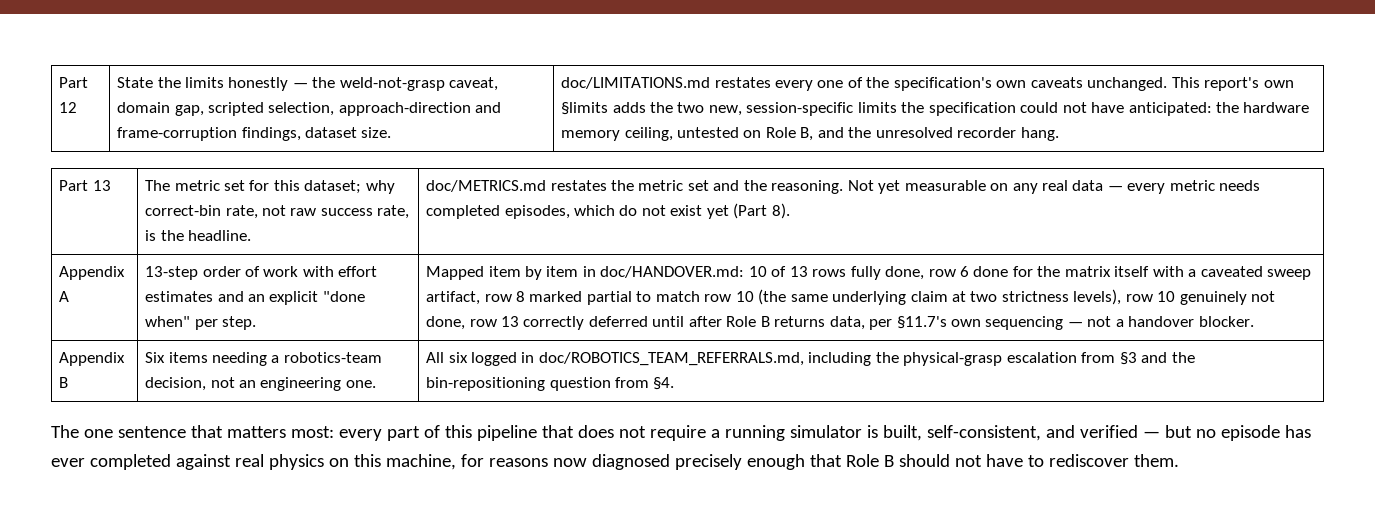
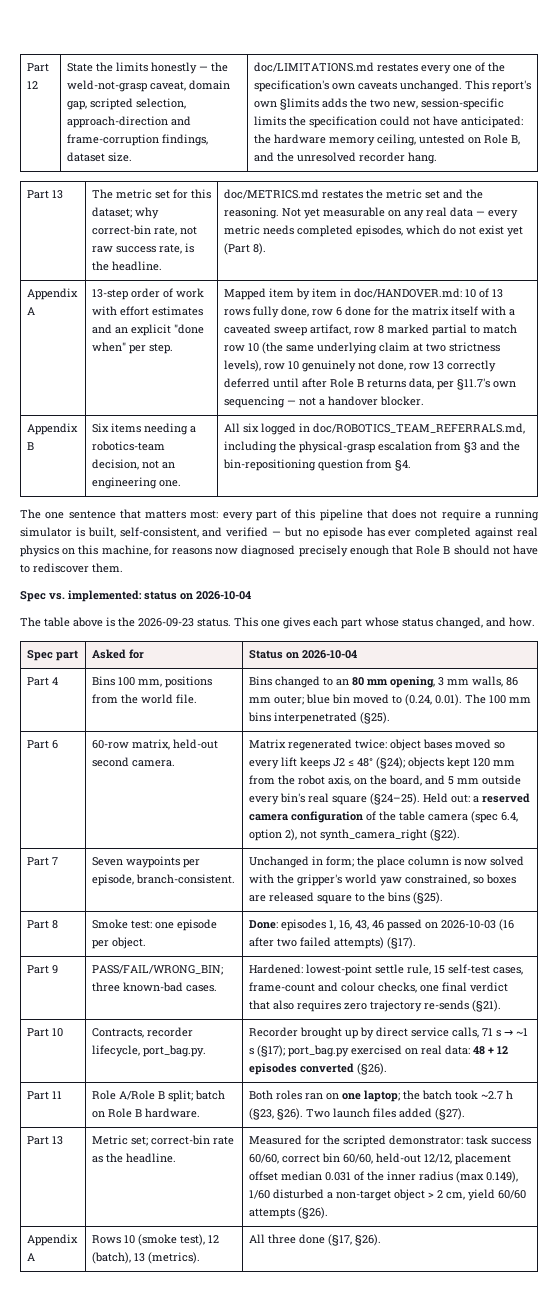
(1179, 460) none -> [20,590,251,602] [20,617,535,629] [26,650,78,661] [91,649,144,659] [248,650,357,659] [26,677,58,686] [91,676,212,688] [91,694,197,704] [248,676,518,688] [248,694,531,706] [247,712,390,724] [26,740,58,749] [91,739,218,750] [91,757,175,767] [248,739,505,751] [248,757,515,769] [248,775,521,786] [248,793,530,805] [248,811,518,823] [248,829,460,841] [26,857,58,866] [91,856,200,868] [91,874,235,886] [248,856,524,868] [248,874,516,886] [248,892,443,904] [26,920,58,929] [91,919,217,931] [91,937,146,949] [248,919,514,931] [248,937,416,949] [26,965,58,974] [91,965,223,975] [91,982,217,992] [248,964,523,976] [248,982,508,993] [248,1000,501,1012] [26,1028,63,1037] [91,1027,193,1038] [91,1045,206,1057] [248,1027,528,1039] [248,1045,508,1057] [248,1063,387,1075] [26,1091,62,1100] [91,1090,225,1102] [91,1108,200,1118] [248,1090,513,1102] [248,1108,465,1120] [26,1136,63,1145] [91,1135,234,1146] [91,1153,176,1163] [248,1135,531,1147] [248,1153,511,1165] [248,1171,518,1183] [248,1189,526,1201] [248,1207,328,1219] [26,1234,78,1246] [26,1253,35,1261] [91,1234,219,1246] [91,1252,200,1264] [248,1234,381,1246] // Spec vs. implemented: status on 2026-10-04 // The table above is the 2026-09-23 status. This one gives each part whose status changed, and how. // Spec part | Asked for | Status on 2026-10-04 // Part 4 | Bins 100 mm, positions from the world file. | Bins changed to an 80 mm opening, 3 mm walls, 86 mm outer; blue bin moved to (0.24, 0.01). The 100 mm bins interpenetrated (§25). // Part 6 | 60-row matrix, held-out second camera. | Matrix regenerated twice: object bases moved so every lift keeps J2 ≤ 48° (§24); objects kept 120 mm from the robot axis, on the board, and 5 mm outside every bin's real square (§24–25). Held out: a reserved camera configuration of the table camera (spec 6.4, option 2), not synth_camera_right (§22). // Part 7 | Seven waypoints per episode, branch-consistent. | Unchanged in form; the place column is now solved with the gripper's world yaw constrained, so boxes are released square to the bins (§25). // Part 8 | Smoke test: one episode per object. | Done: episodes 1, 16, 43, 46 passed on 2026-10-03 (16 after two failed attempts) (§17). // Part 9 | PASS/FAIL/WRONG_BIN; three known-bad cases. | Hardened: lowest-point settle rule, 15 self-test cases, frame-count and colour checks, one final verdict that also requires zero trajectory re-sends (§21). // Part 10 | Contracts, recorder lifecycle, port_bag.py. | Recorder brought up by direct service calls, 71 s → ~1 s (§17); port_bag.py exercised on real data: 48 + 12 episodes converted (§26). // Part 11 | Role A/Role B split; batch on Role B hardware. | Both roles ran on one laptop; the batch took ~2.7 h (§23, §26). Two launch files added (§27). // Part 13 | Metric set; correct-bin rate as the headline. | Measured for the scripted demonstrator: task success 60/60, correct bin 60/60, held-out 12/12, placement offset median 0.031 of the inner radius (max 0.149), 1/60 disturbed a non-target object > 2 cm, yield 60/60 attempts (§26). // Appendix A | Rows 10 (smoke test), 12 (batch), 13 (metrics). | All three done (§17, §26).

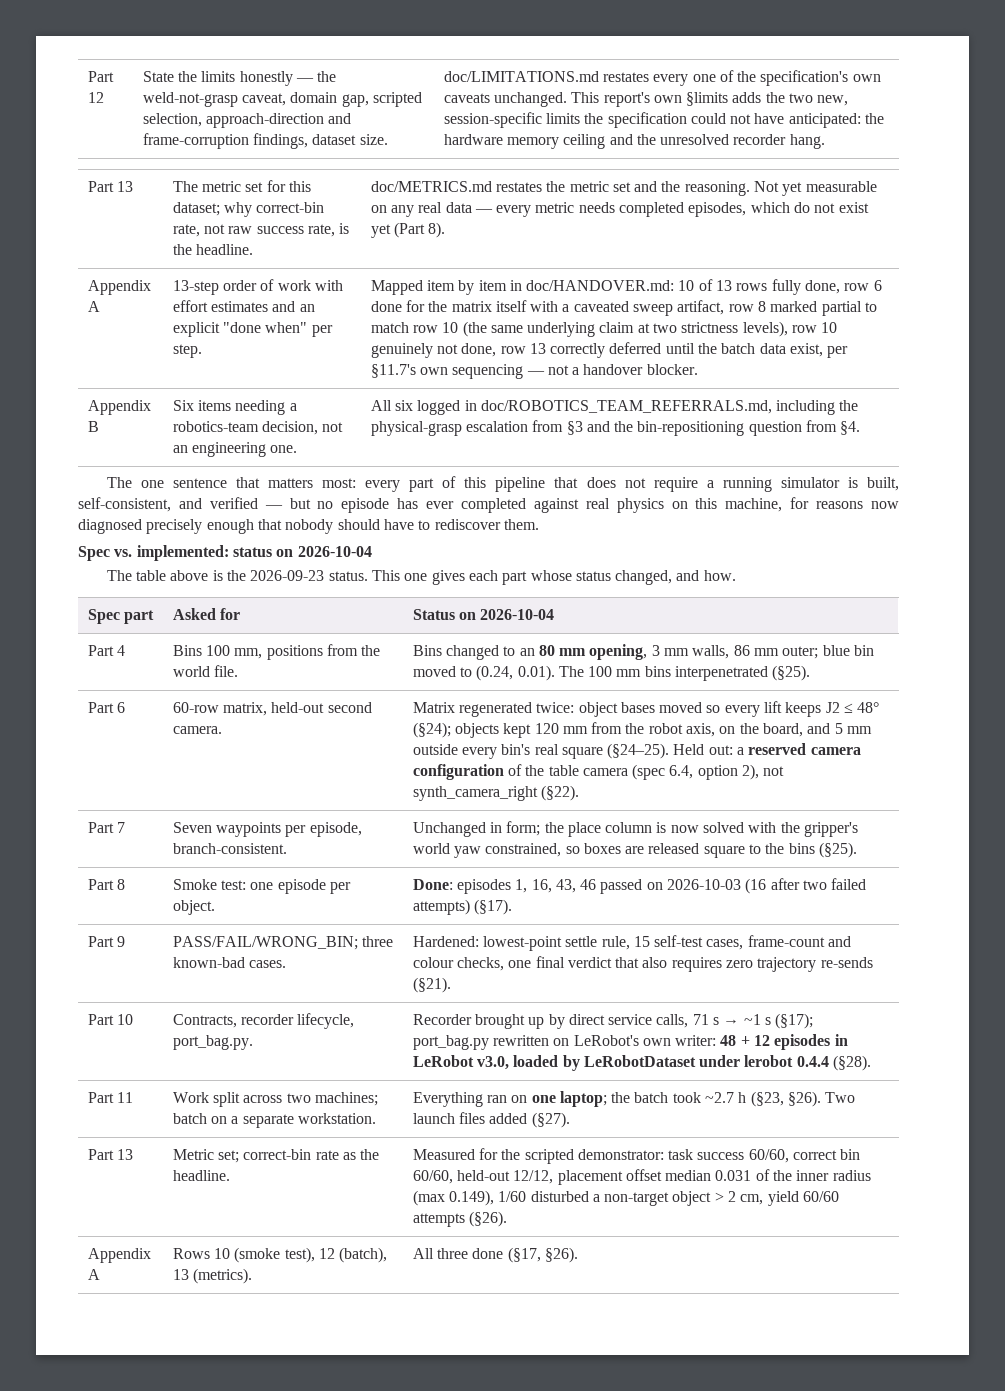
[376,134,520,146] ceiling, untested on Role B, -> [563,134,606,149] ceiling
[301,378,434,389] after Role B returns data, -> [698,343,824,357] the batch data exist,
[416,545,510,555] Role B should not -> [285,519,380,534] nobody should
[350,1045,508,1055] [248,1063,387,1075] [26,1091,62,1100] [91,1090,225,1102] [91,1108,200,1118] [248,1090,302,1100] exercised on real data: 48 + 12 episodes converted (§26). // Part 11 | Role A/Role B split; batch on Role B hardware. | Both roles -> [492,1034,848,1050] [412,1055,872,1071] [87,1092,133,1103] [172,1092,378,1107] [172,1113,376,1128] [412,1092,483,1107] rewritten on LeRobot's own writer: 48 + 12 episodes in LeRobot v3.0, loaded by LeRobotDataset under lerobot 0.4.4 (§28). // Part 11 | Work split across two machines; batch on a separate workstation. | Everything

